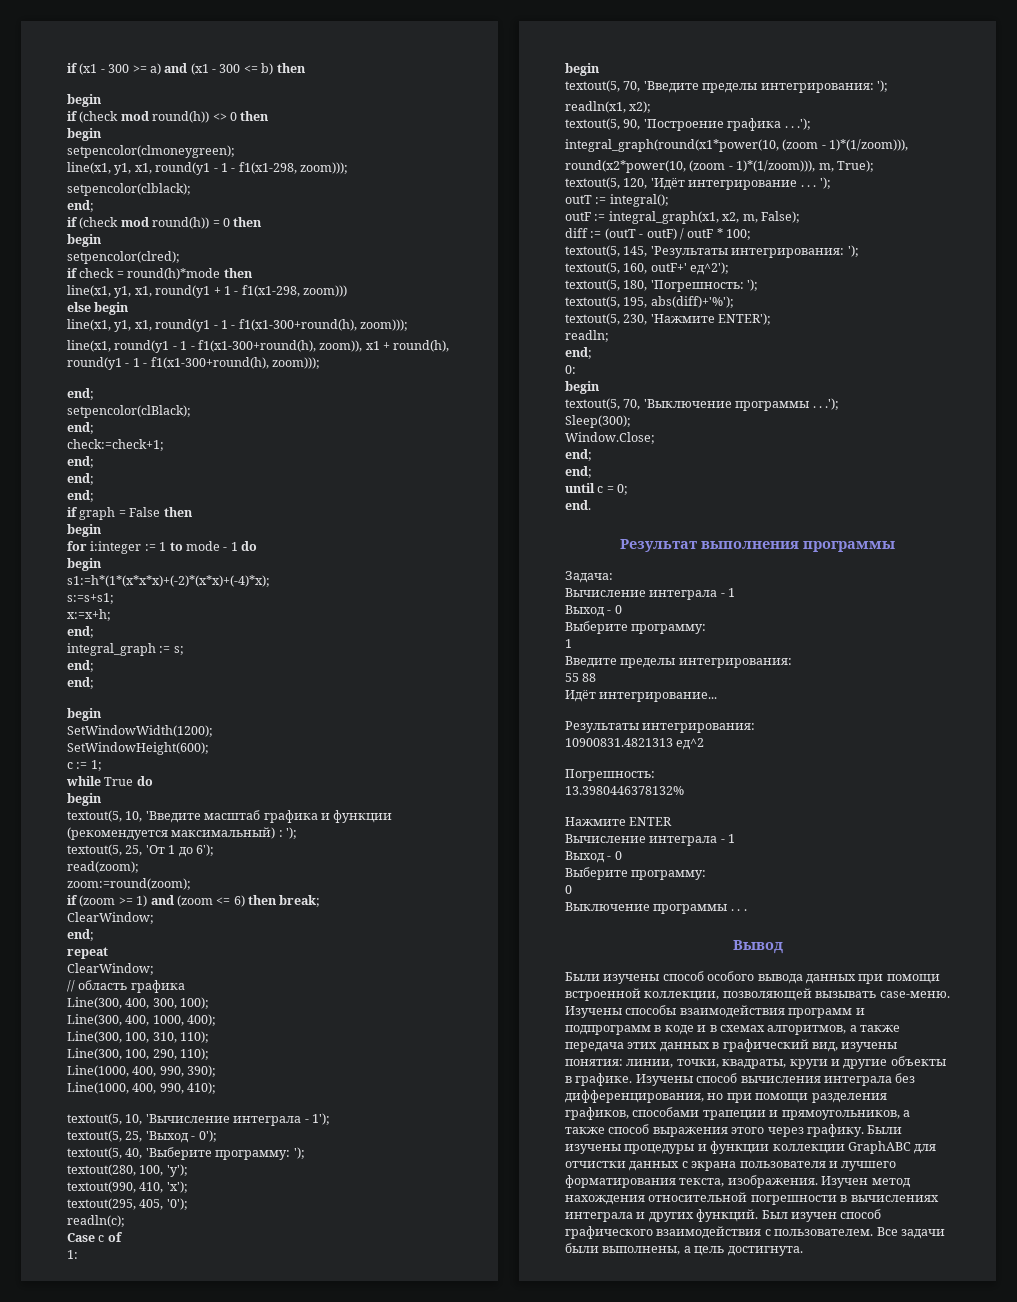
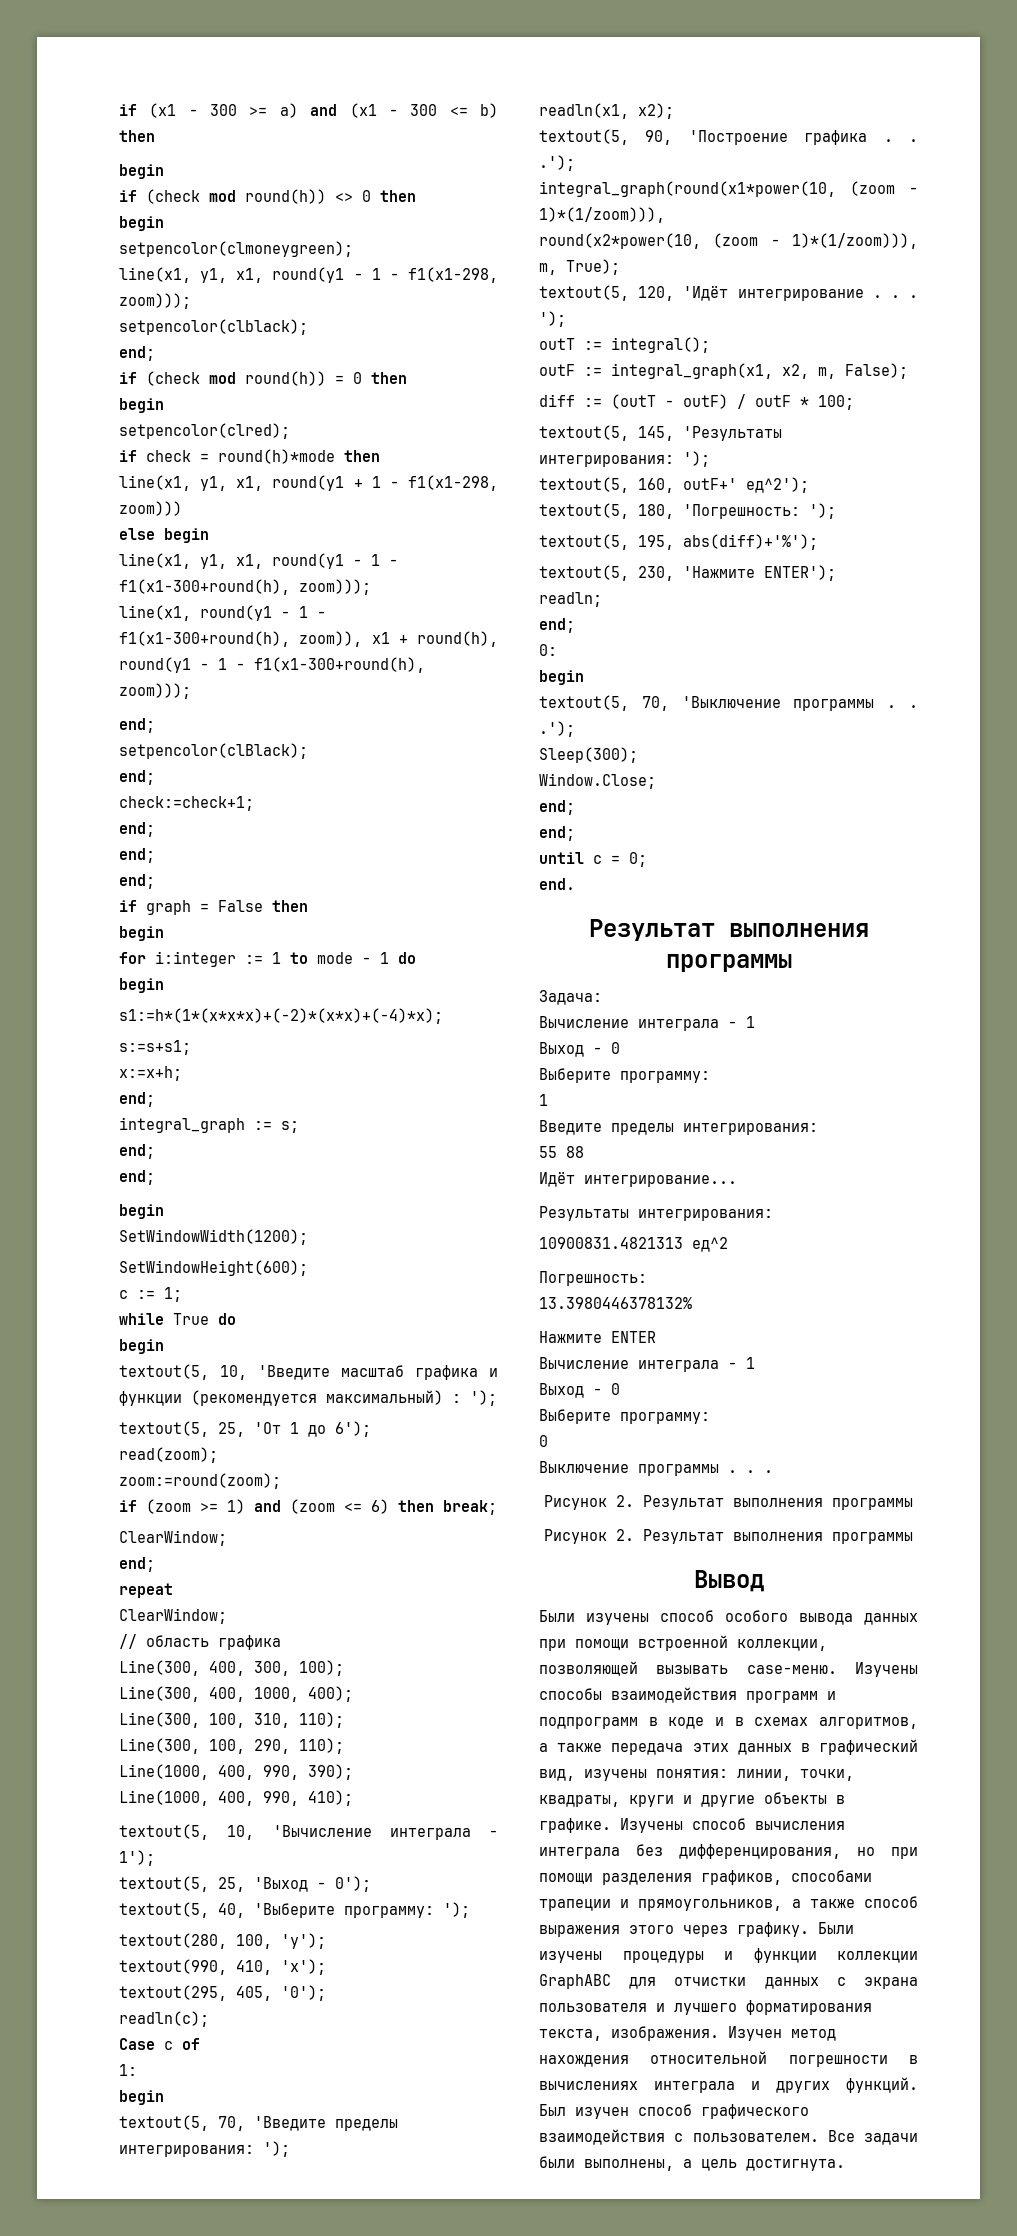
(747, 910) none -> [544,1495,913,1510] [544,1529,913,1544] // Рисунок 2. Результат выполнения программы // Рисунок 2. Результат выполнения программы

